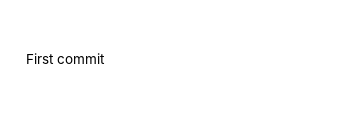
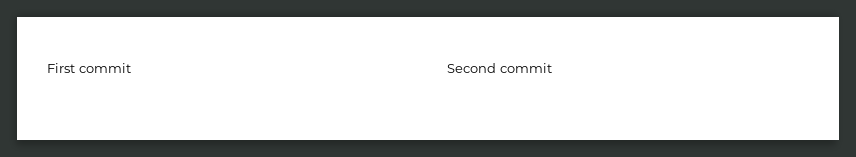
(105, 58) none -> [447,63,552,73] // Second commit

